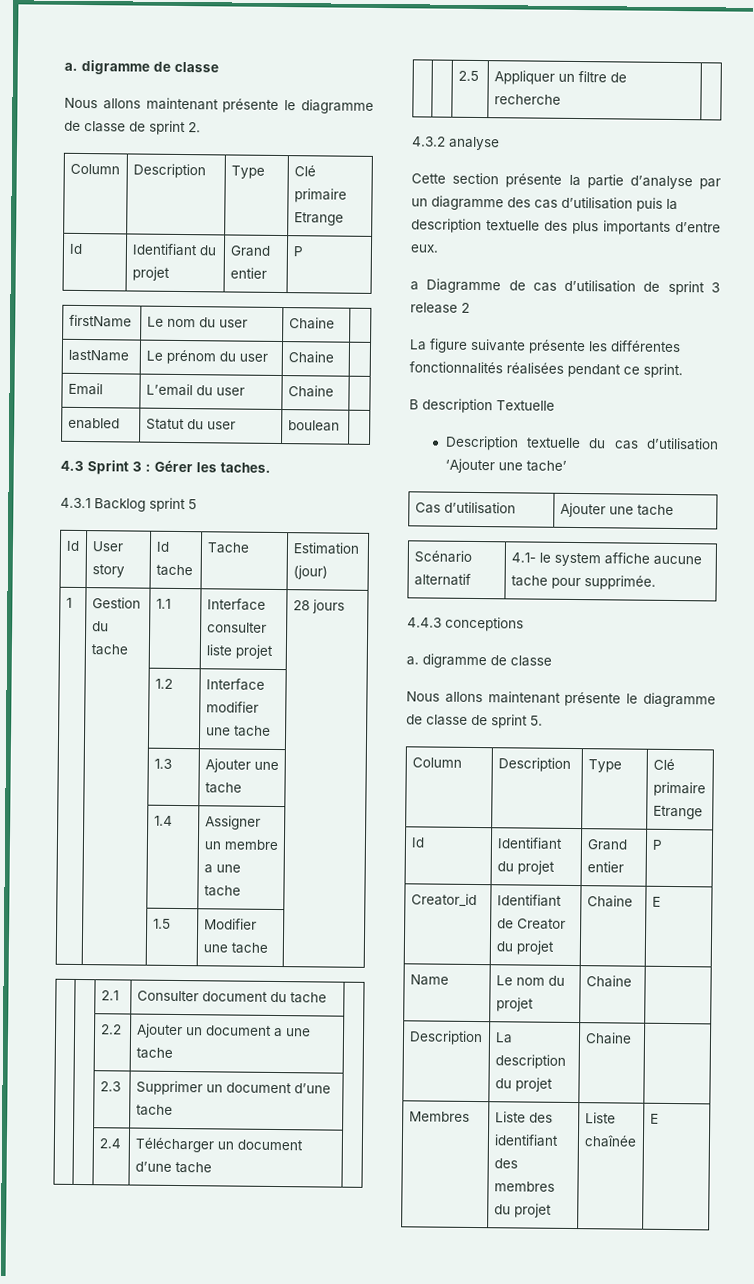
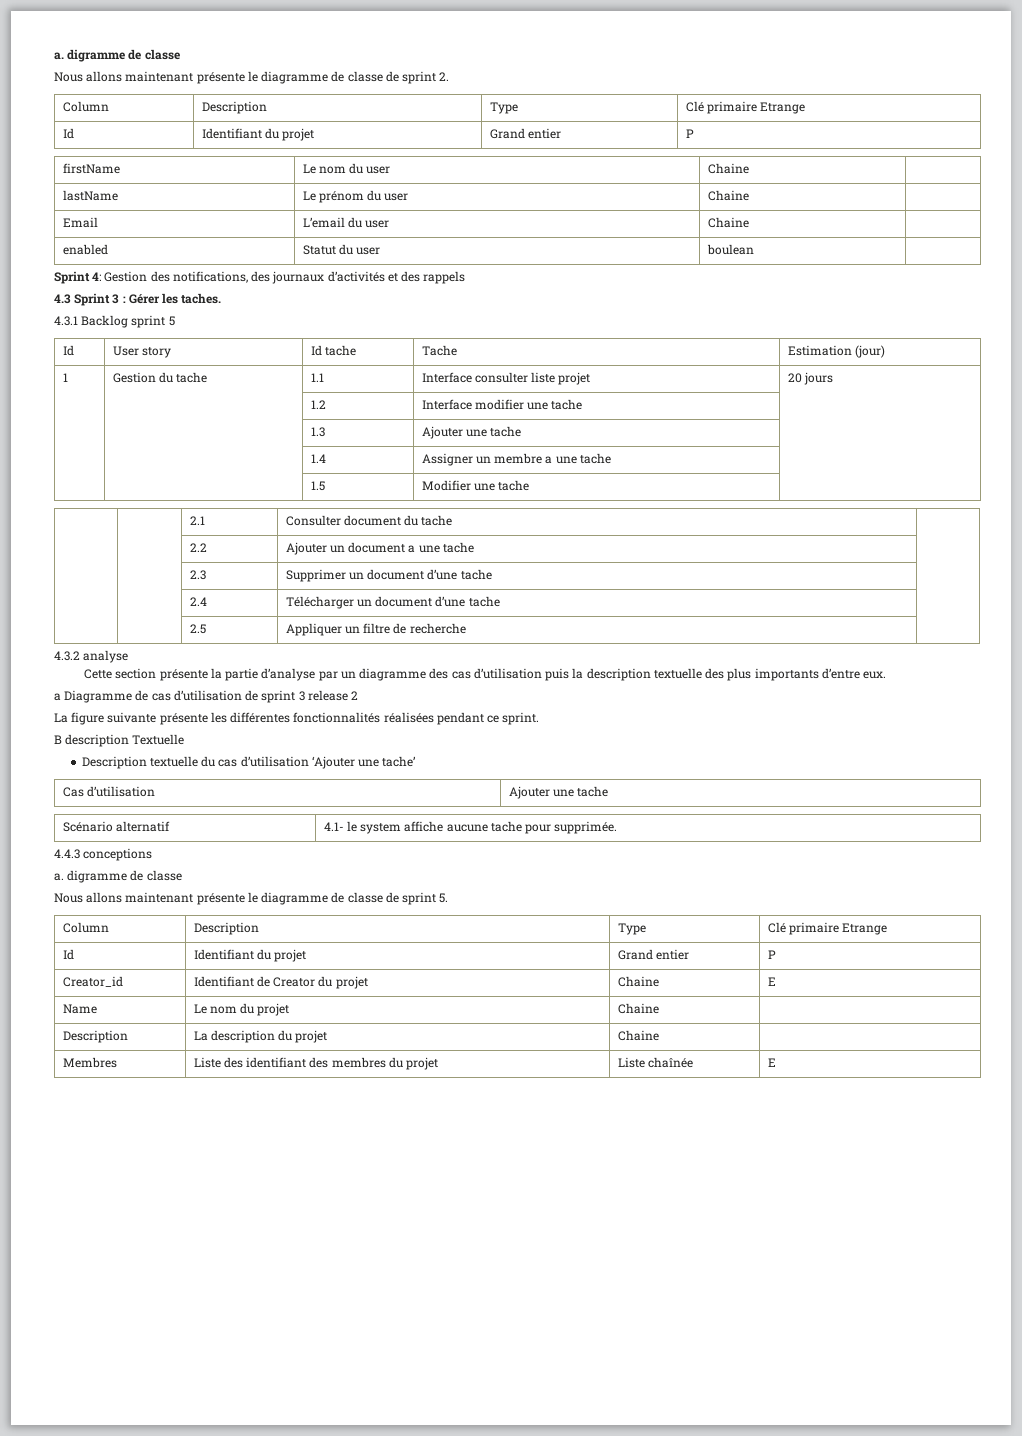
(340, 426) none -> [54,271,466,284] // Sprint 4: Gestion des notifications, des journaux d’activités et des rappels
[292,600,310,611] 28 -> [787,373,802,383] 20

